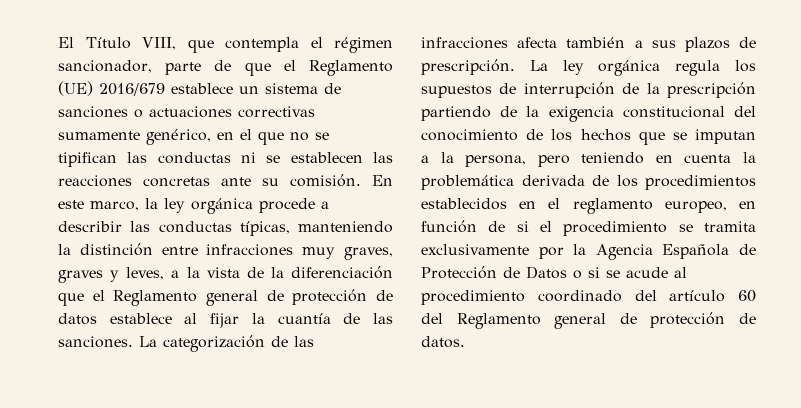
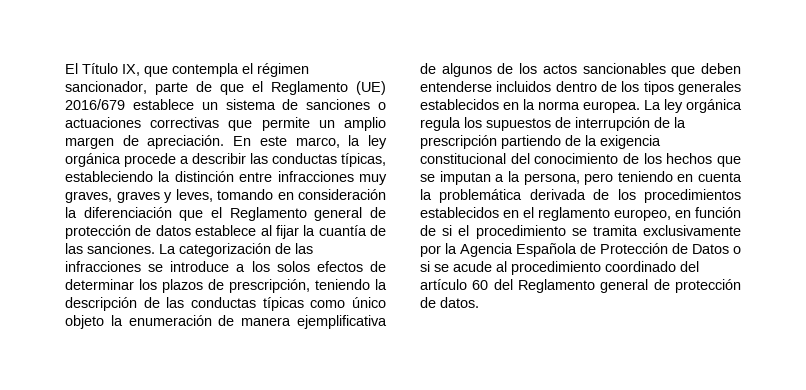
[142,37,176,50] VIII, -> [122,64,140,76] IX,
[58,129,329,145] [58,152,393,167] [58,174,361,187] sumamente genérico, en el que no se tipifican las conductas ni se establecen las reacciones concretas ante su comisión. -> [228,117,386,131] [65,135,225,149] que permite un amplio margen de apreciación.
[298,221,393,233] manteniendo -> [65,171,153,182] estableciendo
[171,267,264,278] a la vista de -> [217,189,386,200] tomando en consideración
[517,37,756,52] [421,59,515,75] afecta también a sus plazos de prescripción. -> [148,261,386,272] [65,279,387,293] [65,297,386,311] [65,315,387,329] [420,63,741,77] [420,81,741,95] [420,99,640,113] se introduce a los solos efectos de determinar los plazos de prescripción, teniendo la descripción de las conductas típicas como único objeto la enumeración de manera ejemplificativa de algunos de los actos sancionables que deben entenderse incluidos dentro de los tipos generales establecidos en la norma europea.

